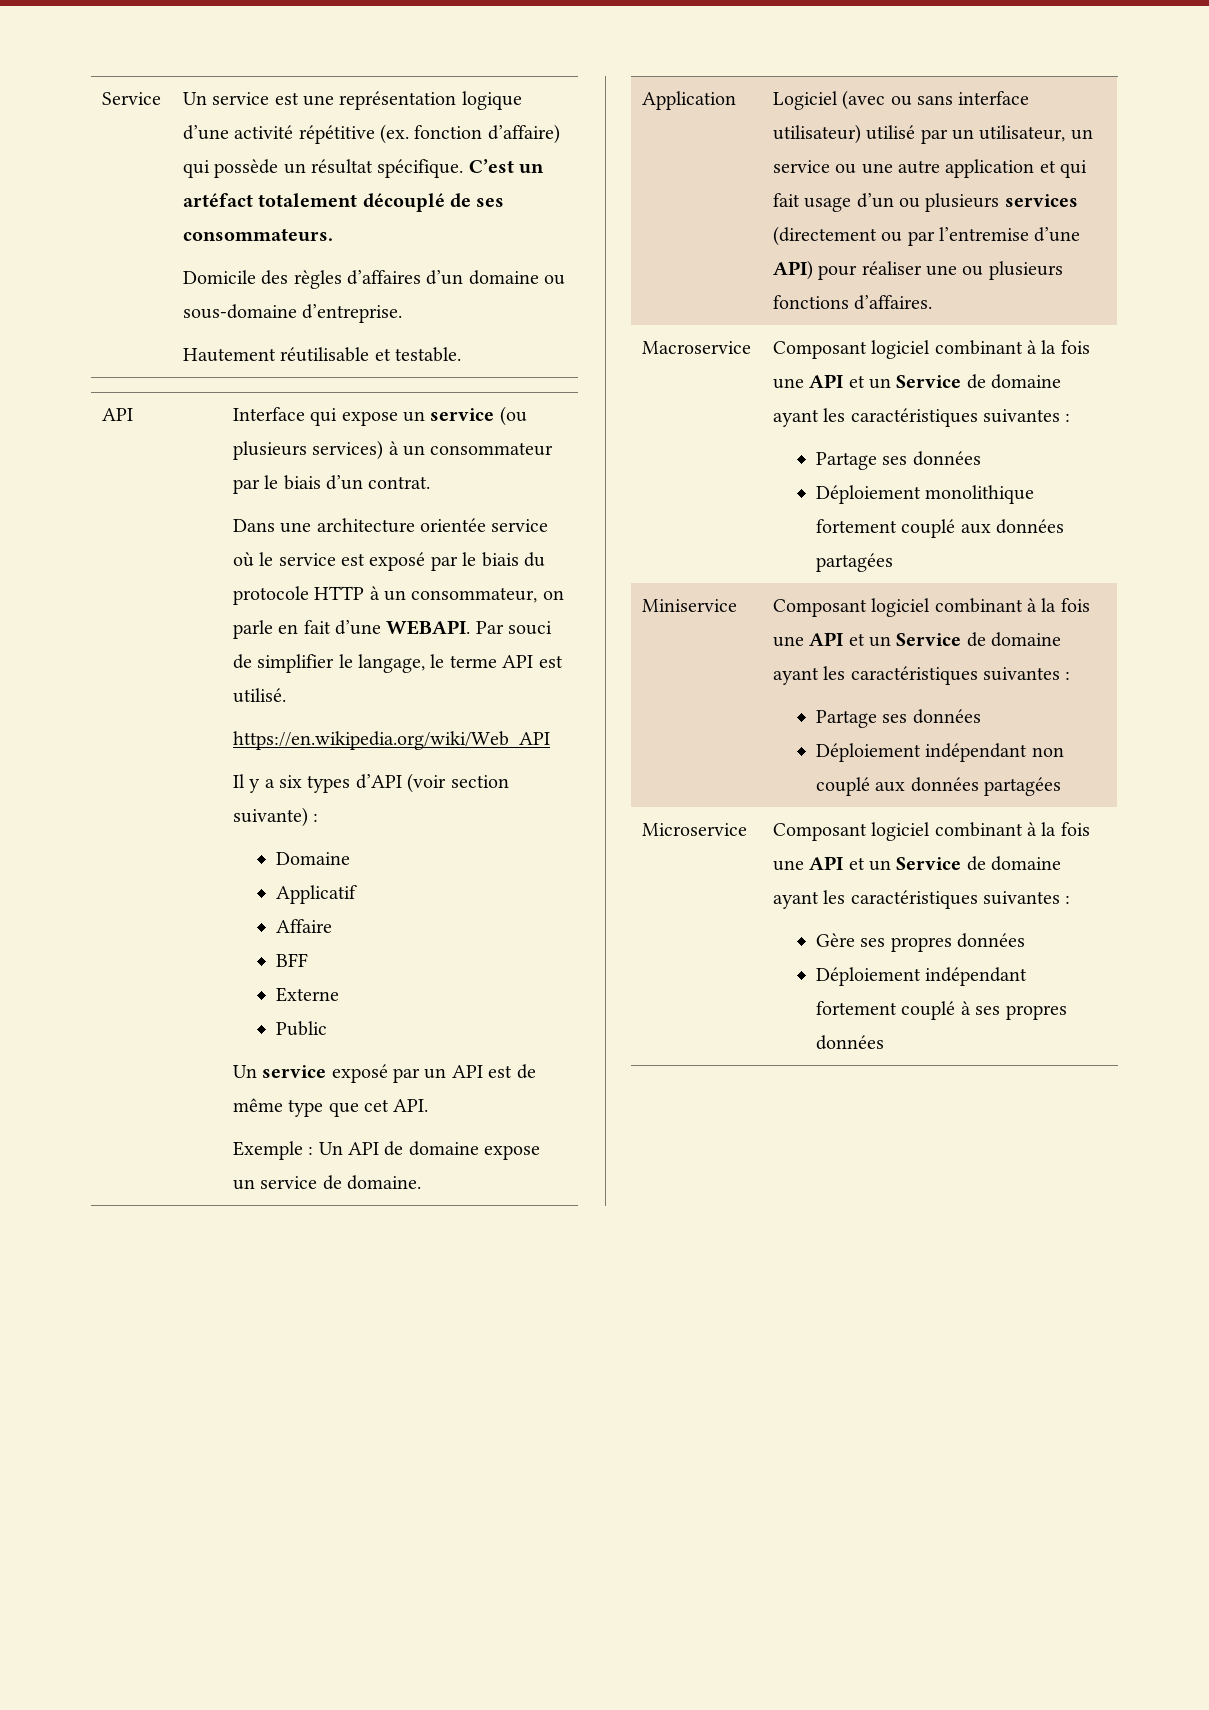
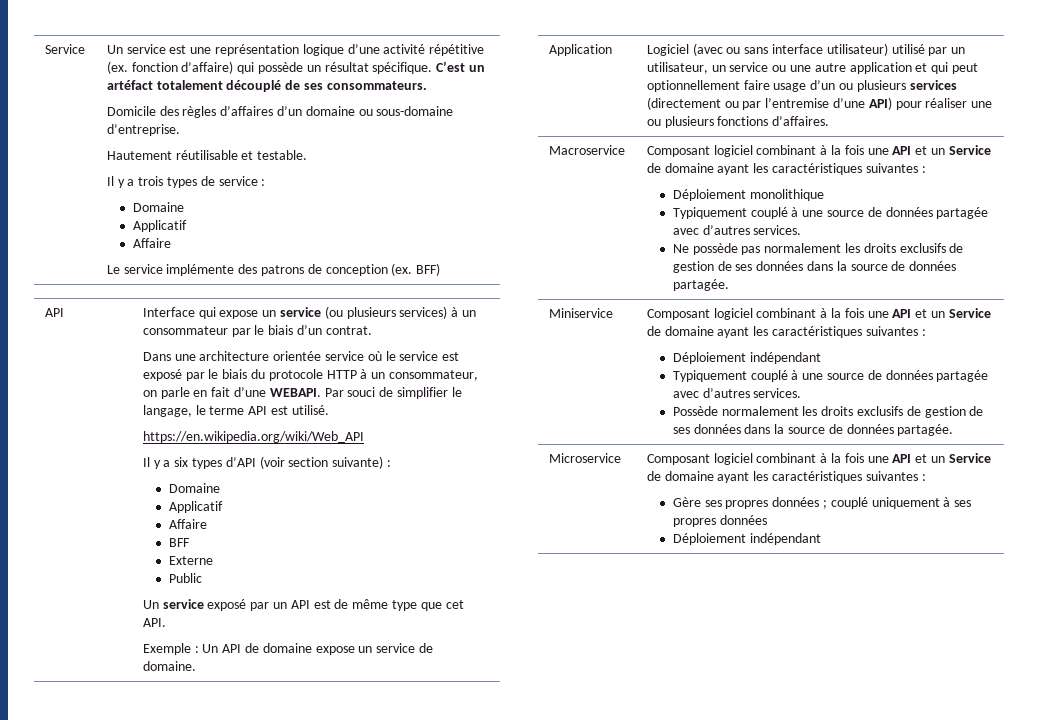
(462, 354) none -> [106,176,266,188] [132,202,184,212] [132,220,187,232] [132,238,171,248] [106,263,441,276] // Il y a trois types de service : // Domaine // Applicatif // Affaire // Le service implémente des patrons de conception (ex. BFF)
[772,193,800,207] fait -> [951,63,978,74] [646,80,770,92] peut optionnellement faire
[815,451,981,470] [815,485,1035,504] [815,519,1065,538] [815,553,893,572] Partage ses données // Déploiement monolithique fortement couplé aux données partagées -> [672,189,824,201] [672,207,989,219] [672,225,802,235] [672,243,964,255] [672,261,957,273] [672,279,729,291] Déploiement monolithique // Typiquement couplé à une source de données partagée avec d’autres services. // Ne possède pas normalement les droits exclusifs de gestion de ses données dans la source de données partagée.
[815,709,981,728] [815,743,1064,762] [815,777,1062,796] Partage ses données // Déploiement indépendant non couplé aux données partagées -> [672,352,821,364] [672,370,989,382] [672,388,802,398] [672,406,984,418] [672,424,954,436] Déploiement indépendant // Typiquement couplé à une source de données partagée avec d’autres services. // Possède normalement les droits exclusifs de gestion de ses données dans la source de données partagée.
[815,967,1028,986] [815,1001,956,1020] // Déploiement indépendant fortement couplé -> [822,497,940,509] ; couplé uniquement
(884, 1042) none -> [672,533,821,545] // Déploiement indépendant

